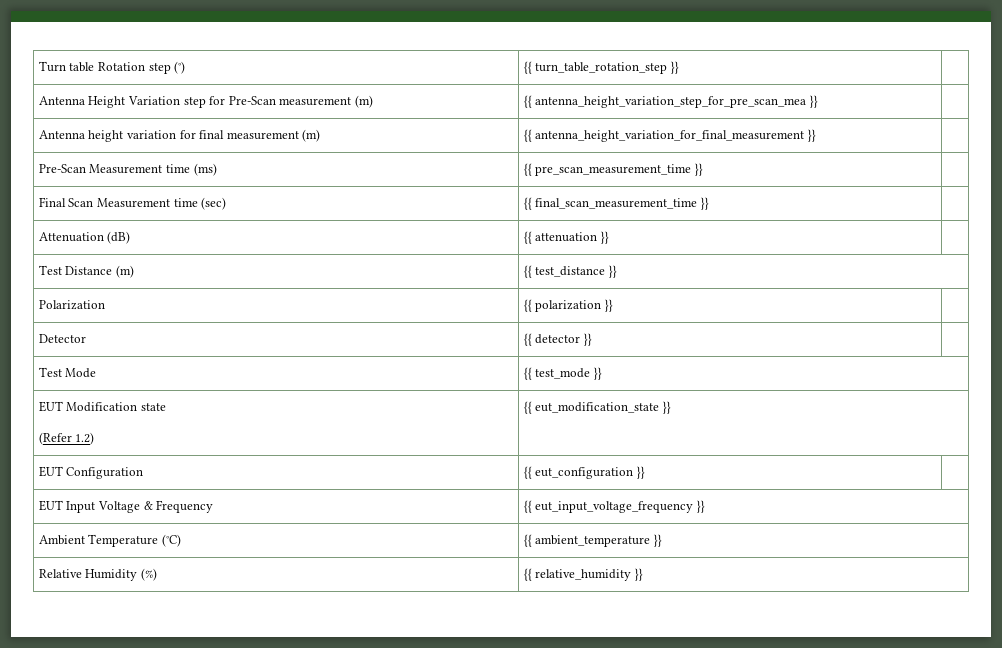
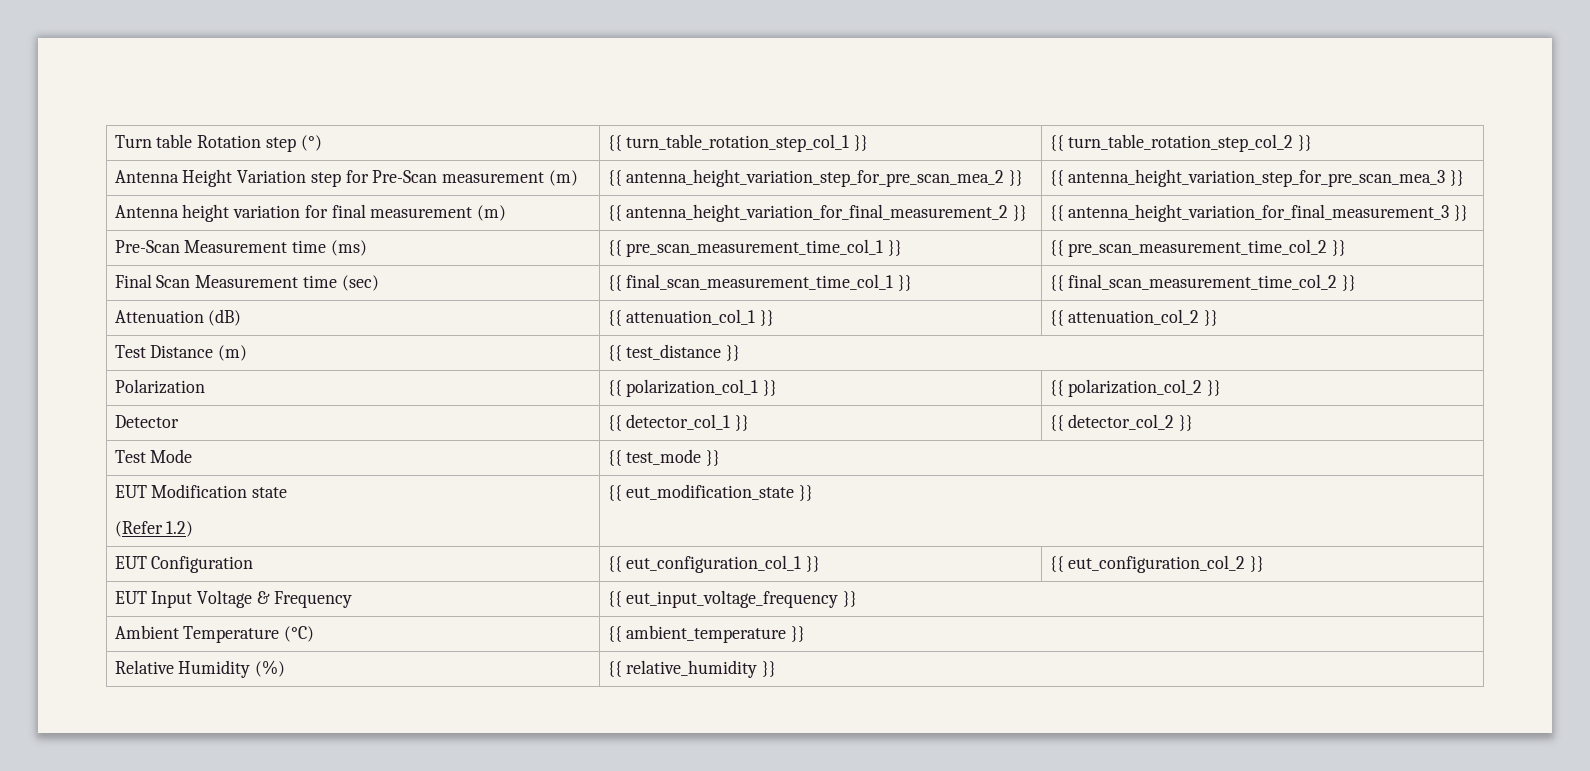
[535,61,679,74] turn_table_rotation_step }} | -> [626,134,869,152] [1049,134,1313,152] turn_table_rotation_step_col_1 }} | {{ turn_table_rotation_step_col_2 }}
[535,95,818,108] antenna_height_variation_step_for_pre_scan_mea }} | -> [626,169,1024,187] [1049,169,1465,187] antenna_height_variation_step_for_pre_scan_mea_2 }} | {{ antenna_height_variation_step_for_pre_scan_mea_3 }}
[535,129,816,142] antenna_height_variation_for_final_measurement }} | -> [626,204,1028,222] [1049,204,1469,222] antenna_height_variation_for_final_measurement_2 }} | {{ antenna_height_variation_for_final_measurement_3 }}
[535,163,703,176] pre_scan_measurement_time }} | -> [626,239,903,257] [1049,239,1347,257] pre_scan_measurement_time_col_1 }} | {{ pre_scan_measurement_time_col_2 }}
[535,197,709,210] final_scan_measurement_time }} | -> [626,274,913,291] [1049,274,1357,291] final_scan_measurement_time_col_1 }} | {{ final_scan_measurement_time_col_2 }}
[535,231,609,244] attenuation }} | -> [626,309,775,326] [1049,309,1219,326] attenuation_col_1 }} | {{ attenuation_col_2 }}
[535,299,613,312] polarization }} | -> [626,379,778,397] [1049,379,1222,397] polarization_col_1 }} | {{ polarization_col_2 }}
[535,333,592,346] detector }} | -> [626,414,750,431] [1049,414,1194,431] detector_col_1 }} | {{ detector_col_2 }}
[535,466,645,479] eut_configuration }} | -> [626,555,821,573] [1049,555,1265,573] eut_configuration_col_1 }} | {{ eut_configuration_col_2 }}

